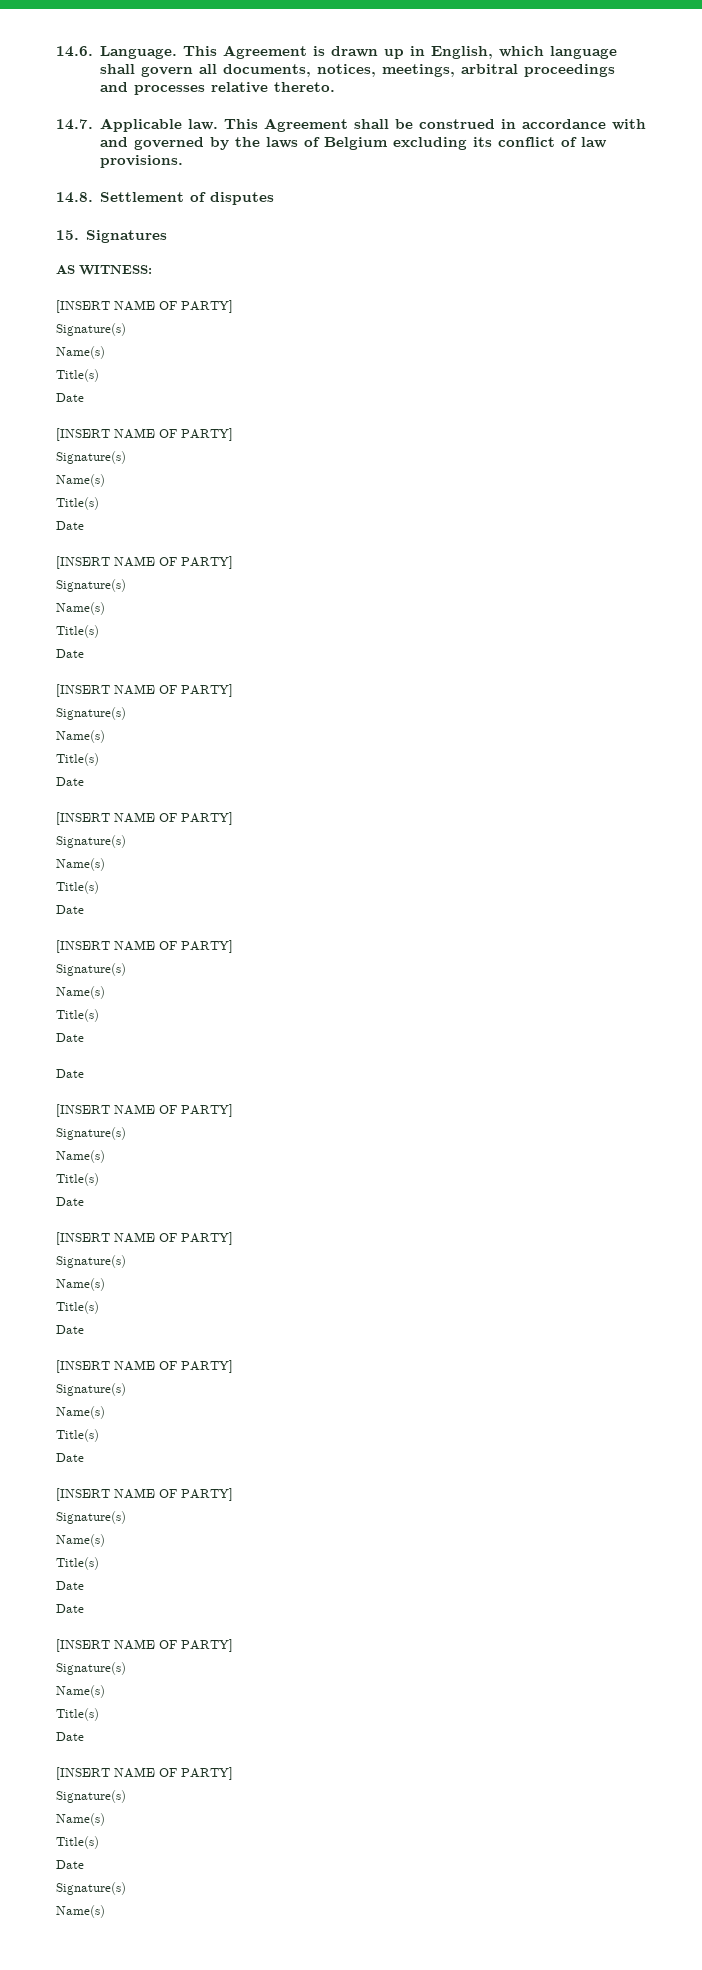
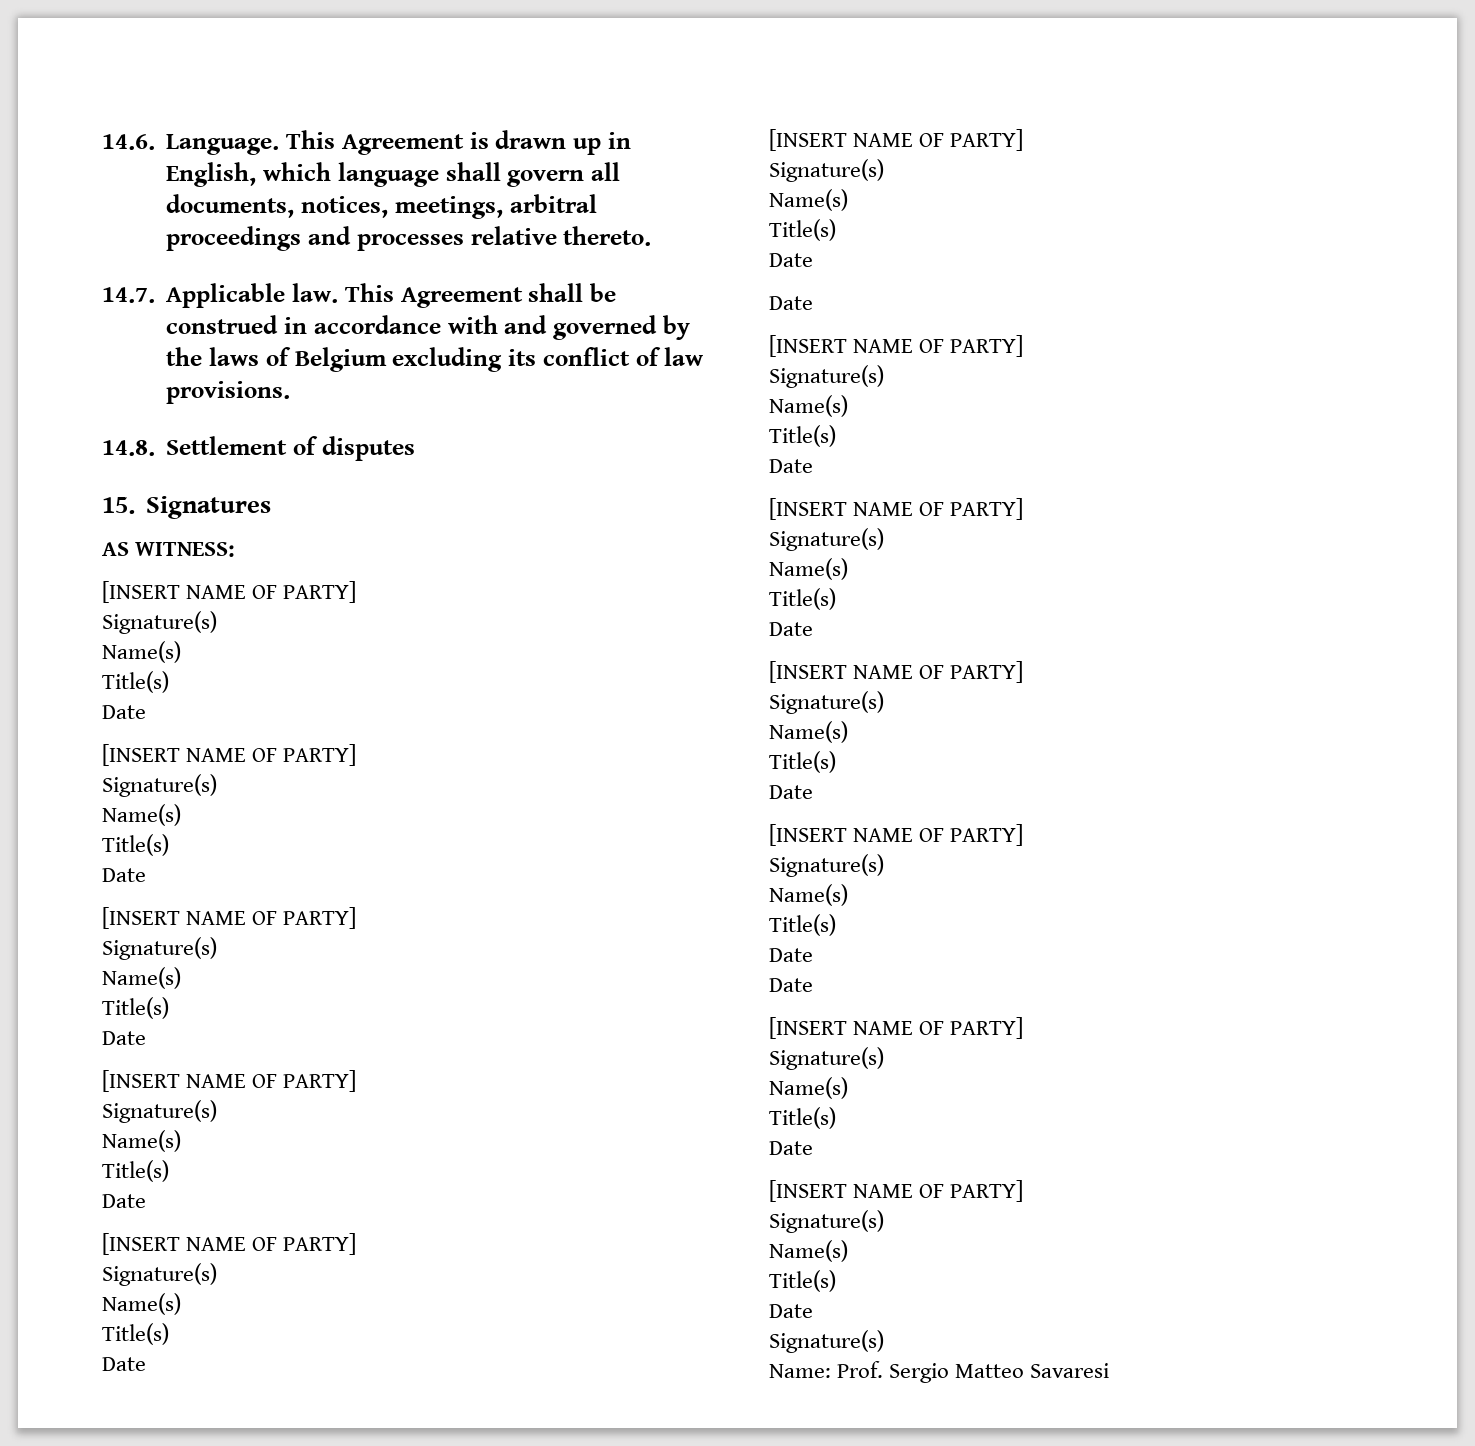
[56,1905,105,1918] Name(s) -> [769,1361,1110,1383] Name: Prof. Sergio Matteo Savaresi

